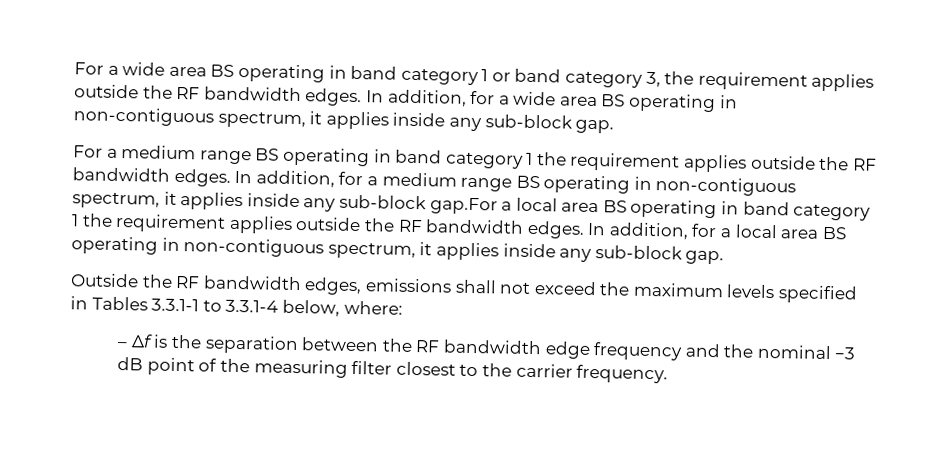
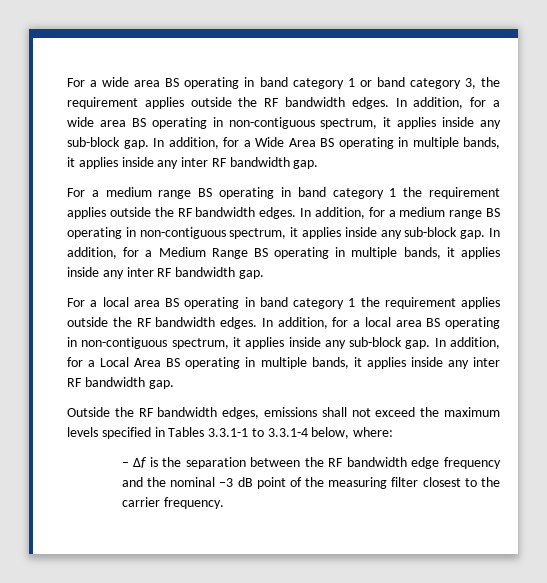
(615, 126) none -> [153,137,500,149] [67,157,319,169] In addition, for a Wide Area BS operating in multiple bands, it applies inside any inter RF bandwidth gap.
[429,197,498,215] gap.For -> [460,228,501,239] [67,247,501,259] [67,267,264,279] [67,298,85,307] gap. In addition, for a Medium Range BS operating in multiple bands, it applies inside any inter RF bandwidth gap. // For
(725, 257) none -> [434,337,501,349] [67,357,501,369] [67,377,174,389] In addition, for a Local Area BS operating in multiple bands, it applies inside any inter RF bandwidth gap.

